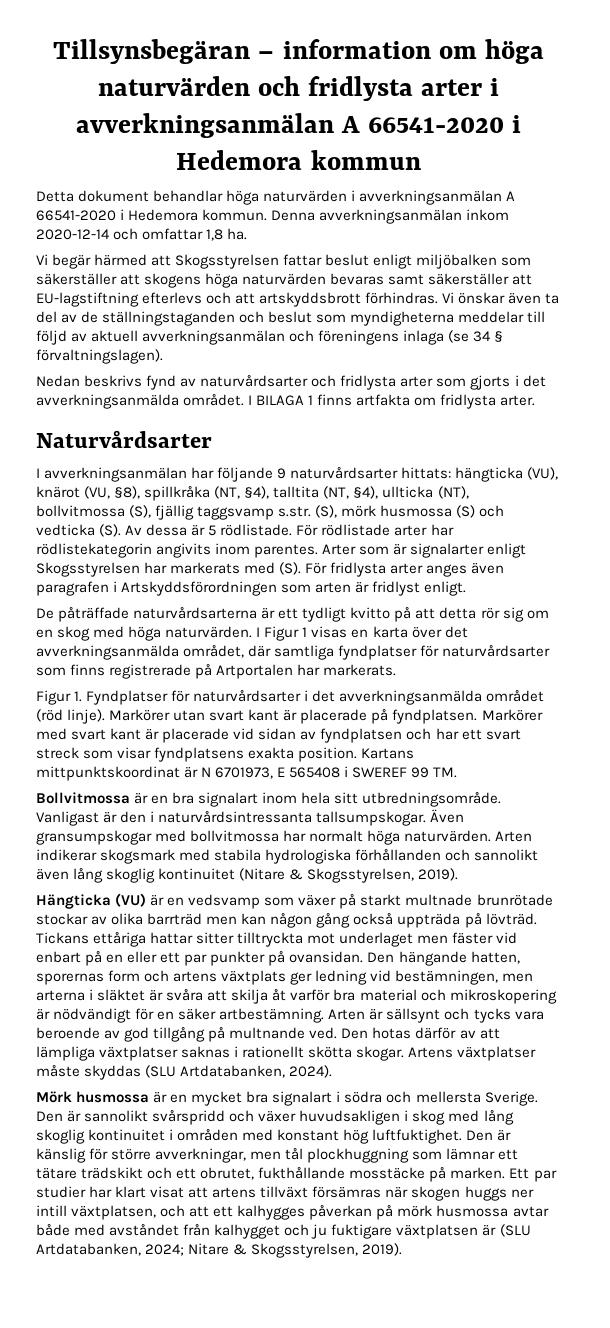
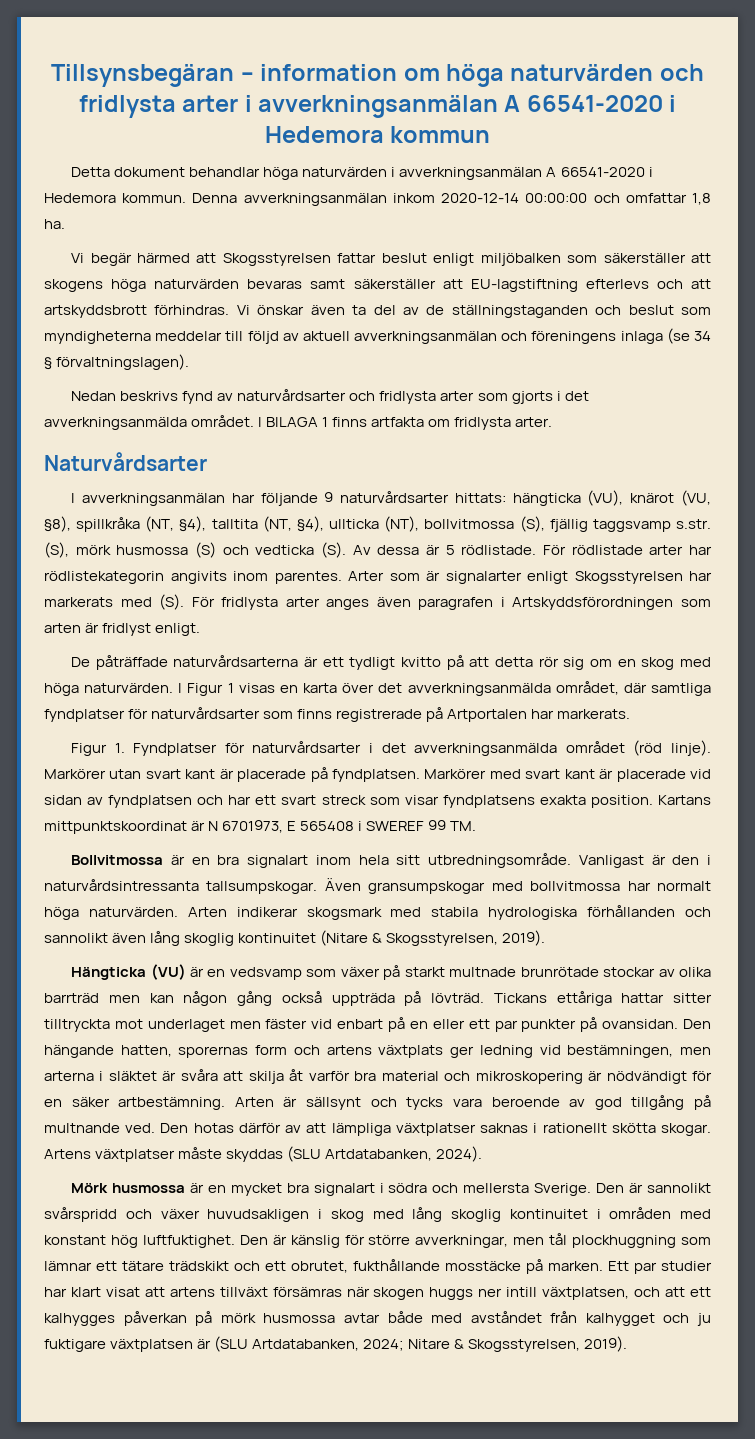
(110, 234) none -> [525,193,588,203] 00:00:00

